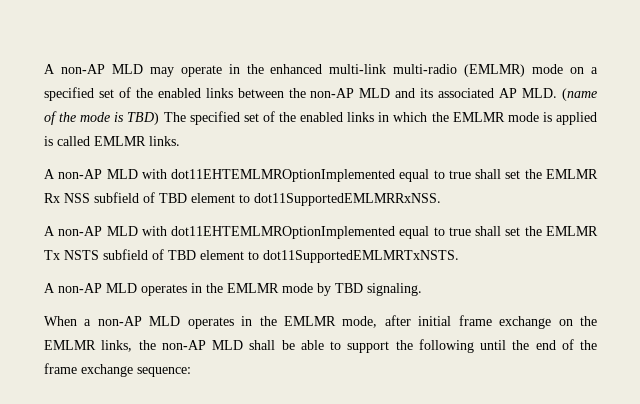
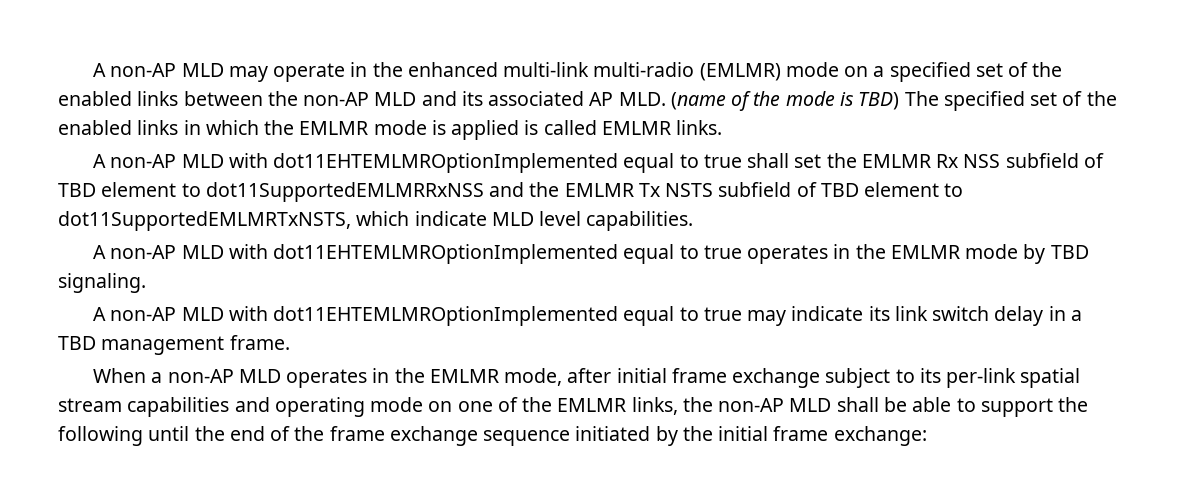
[254,193,441,206] [44,226,598,239] [44,249,459,263] [44,283,137,293] dot11SupportedEMLMRRxNSS. // A non-AP MLD with dot11EHTEMLMROptionImplemented equal to true shall set the EMLMR Tx NSTS subfield of TBD element to dot11SupportedEMLMRTxNSTS. // A non-AP MLD -> [205,182,964,202] [58,211,694,231] [92,244,742,264] dot11SupportedEMLMRRxNSS and the EMLMR Tx NSTS subfield of TBD element to dot11SupportedEMLMRTxNSTS, which indicate MLD level capabilities. // A non-AP MLD with dot11EHTEMLMROptionImplemented equal to true
(422, 289) none -> [92,306,1082,326] [58,335,290,355] // A non-AP MLD with dot11EHTEMLMROptionImplemented equal to true may indicate its link switch delay in a TBD management frame.
[558,319,573,326] on -> [825,368,1081,388] [58,397,518,417] subject to its per-link spatial stream capabilities and operating mode on one of
[137,367,191,377] sequence: -> [483,426,927,446] sequence initiated by the initial frame exchange:

